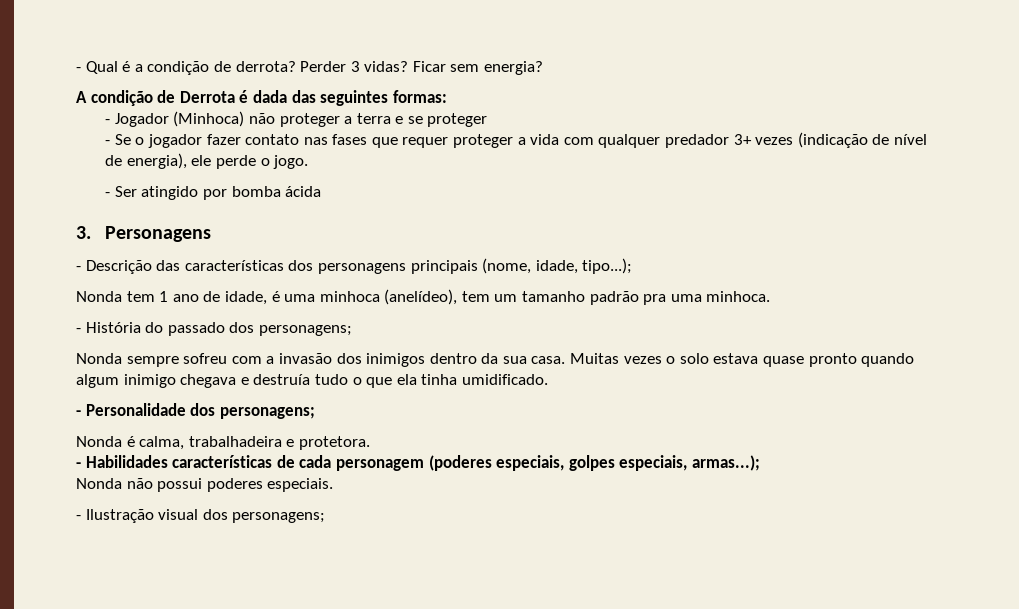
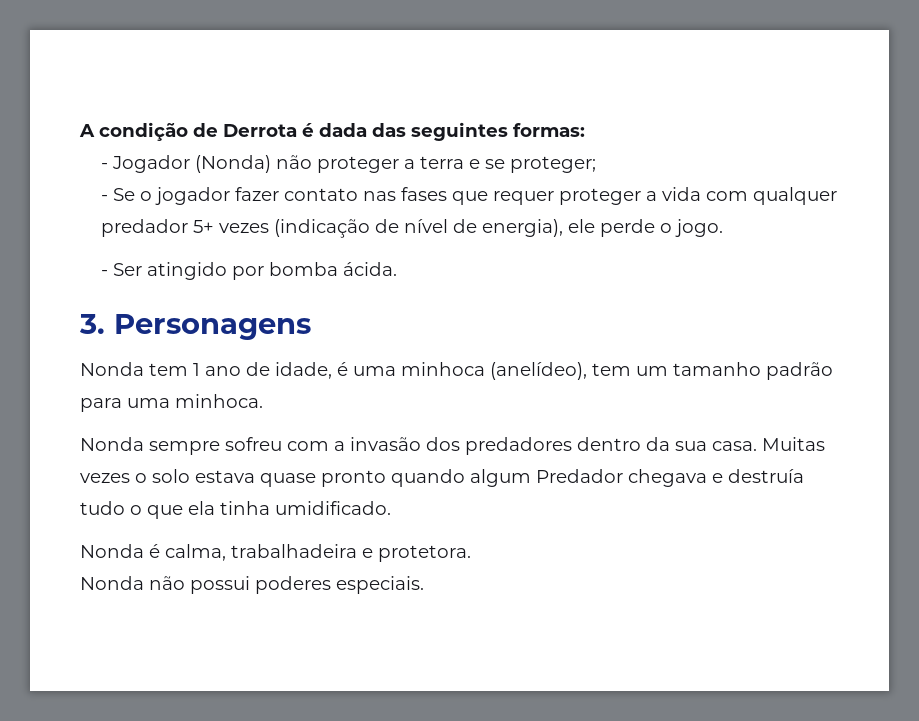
[76,61,544,75] - Qual é a condição de derrota? Perder 3 vidas? Ficar sem energia? // -> (79, 130) none
[173,111,245,127] (Minhoca) -> [194,155,271,173] (Nonda)
[427,113,488,127] proteger -> [509,156,596,173] proteger;
[733,134,752,145] 3+ -> [192,220,214,233] 5+
[285,186,322,197] ácida -> [342,262,397,276] ácida.
[76,258,633,274] // - Descrição das características dos personagens principais (nome, idade, tipo...); -> (312, 327) none
[643,294,667,305] pra -> [80,398,122,412] para
[76,322,352,336] // - História do passado dos personagens; -> (263, 401) none
[366,353,426,367] inimigos -> [465,437,572,455] predadores
[123,374,176,388] inimigo -> [536,469,623,483] Predador
[76,403,315,419] // - Personalidade dos personagens; -> (391, 508) none
[76,455,760,471] // - Habilidades características de cada personagem (poderes especiais, golpes especiais, armas...); -> (471, 553) none
[76,509,326,523] // - Ilustração visual dos personagens; -> (424, 585) none

